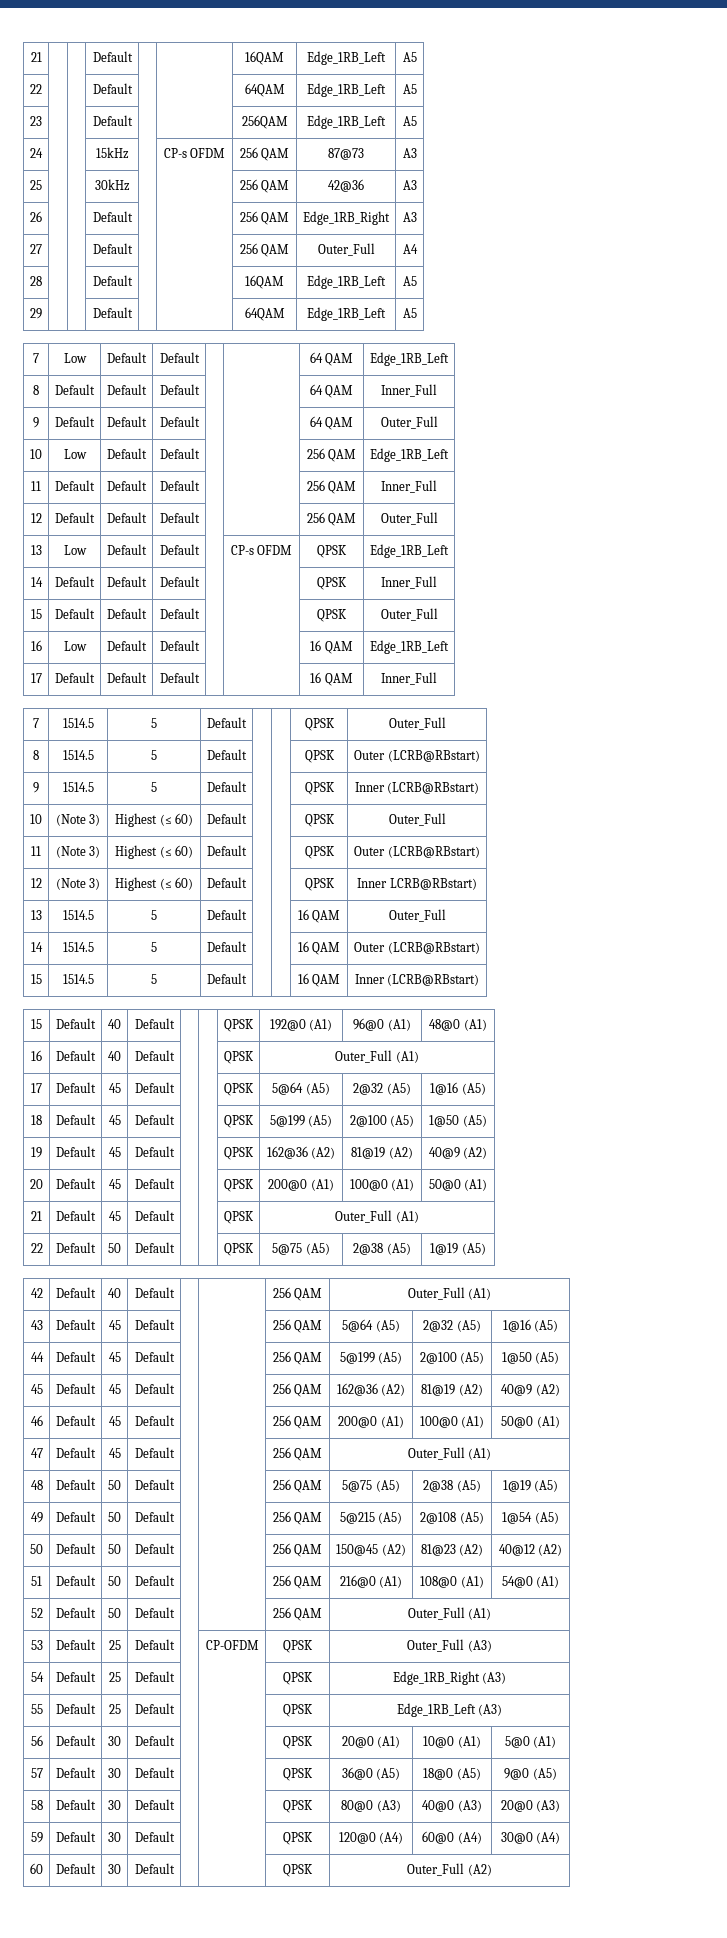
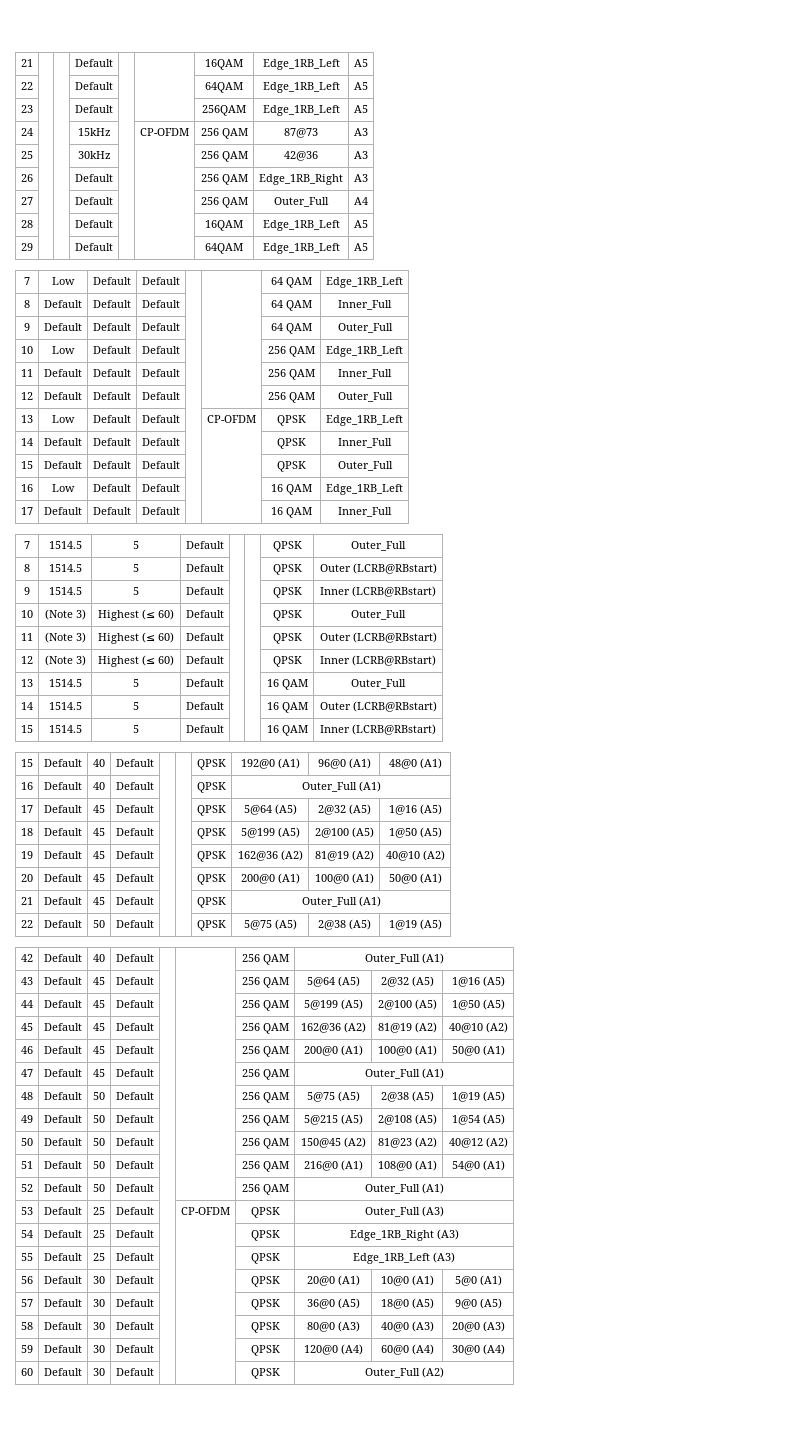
[163,148,226,158] CP-s OFDM -> [140,128,189,136] CP-OFDM
[230,545,293,555] CP-s OFDM -> [207,415,256,423] CP-OFDM
[389,878,477,890] LCRB@RBstart) -> [352,655,436,666] (LCRB@RBstart)
[428,1147,460,1159] 40@9 -> [385,851,420,861] 40@10
[501,1384,533,1396] 40@9 -> [448,1023,483,1033] 40@10

